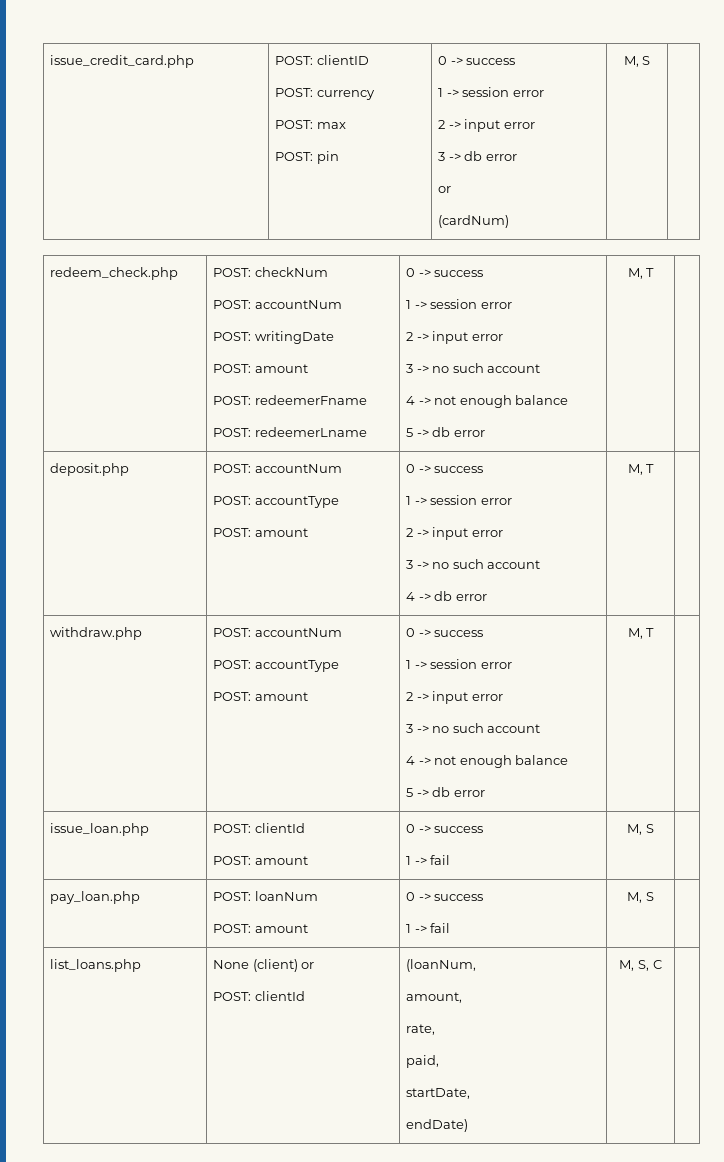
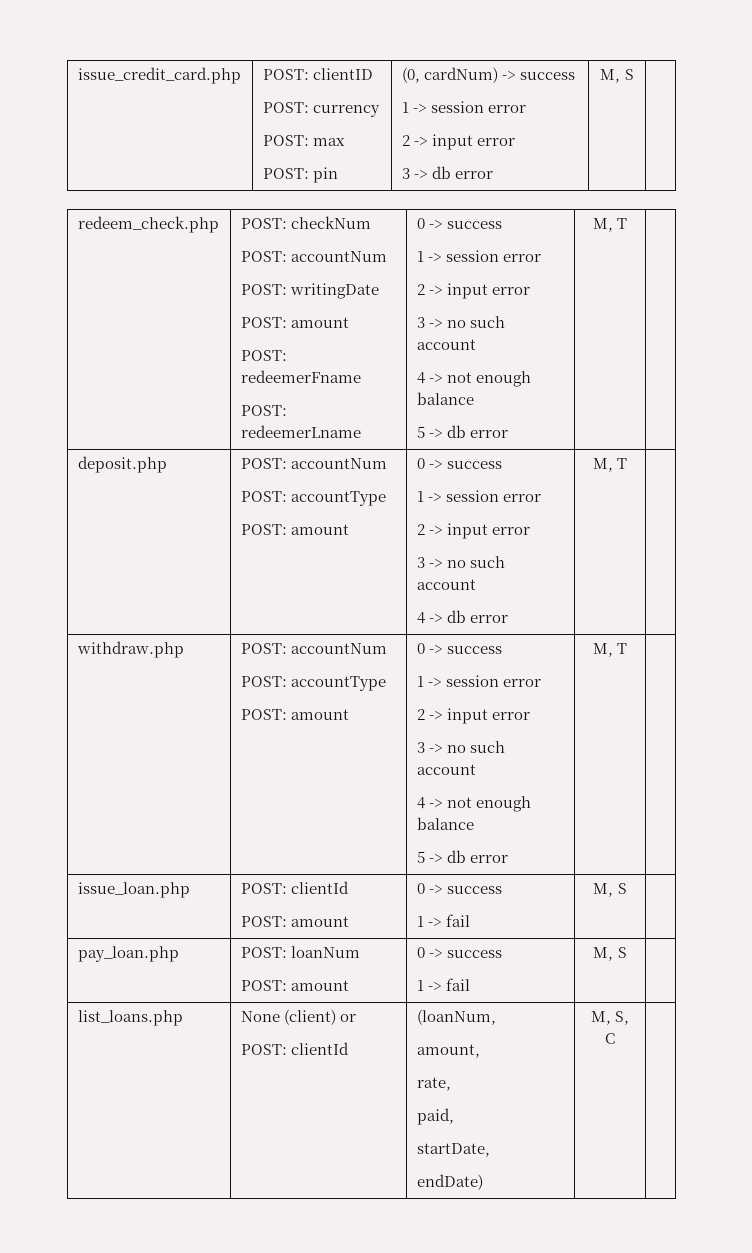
[438,56,448,65] 0 -> [401,67,498,83] (0, cardNum)
[438,186,452,193] [438,215,510,228] // or // (cardNum) -> (493, 175) none

